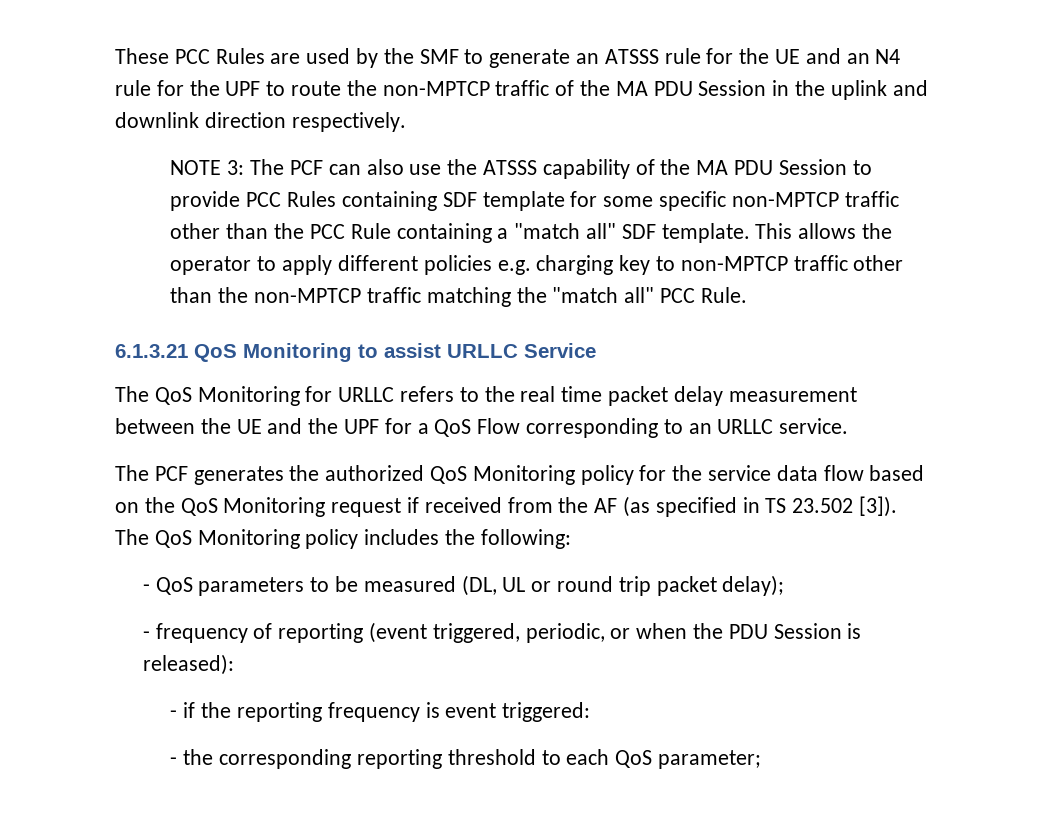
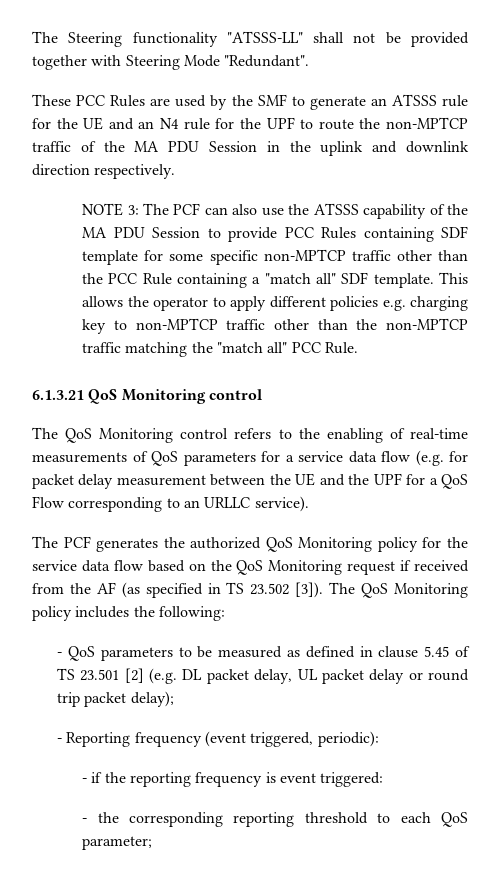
(115, 56) none -> [32,31,469,47] [32,55,310,70] The Steering functionality "ATSSS-LL" shall not be provided together with Steering Mode "Redundant". //
[358,343,596,358] [115,386,395,406] to assist URLLC Service // The QoS Monitoring for URLLC -> [208,389,262,400] [32,427,229,443] control // The QoS Monitoring control
[520,386,603,402] real time -> [326,428,468,443] [32,450,468,466] enabling of real-time measurements of QoS parameters for a service data flow (e.g. for
[779,418,849,434] service. -> [254,496,309,512] service).
[461,575,526,596] (DL, UL -> [286,646,470,658] [57,668,405,684] as defined in clause 5.45 of TS 23.501 [2] (e.g. DL packet delay, UL packet delay
[155,622,862,643] [142,654,234,675] frequency of reporting (event triggered, periodic, or when the PDU Session is released): -> [66,731,379,747] Reporting frequency (event triggered, periodic):

